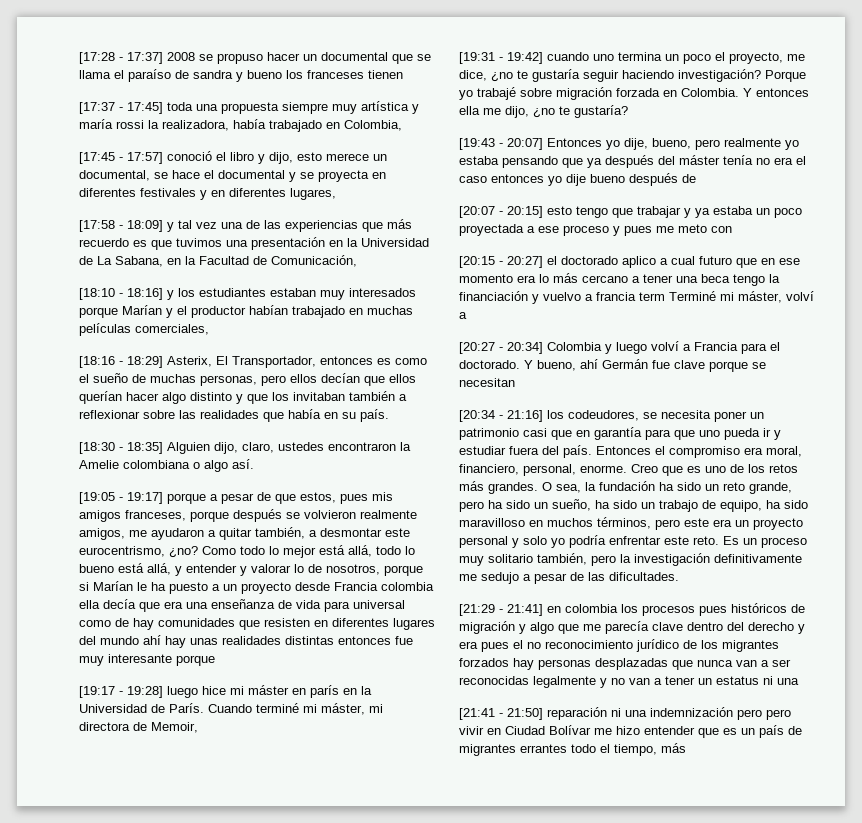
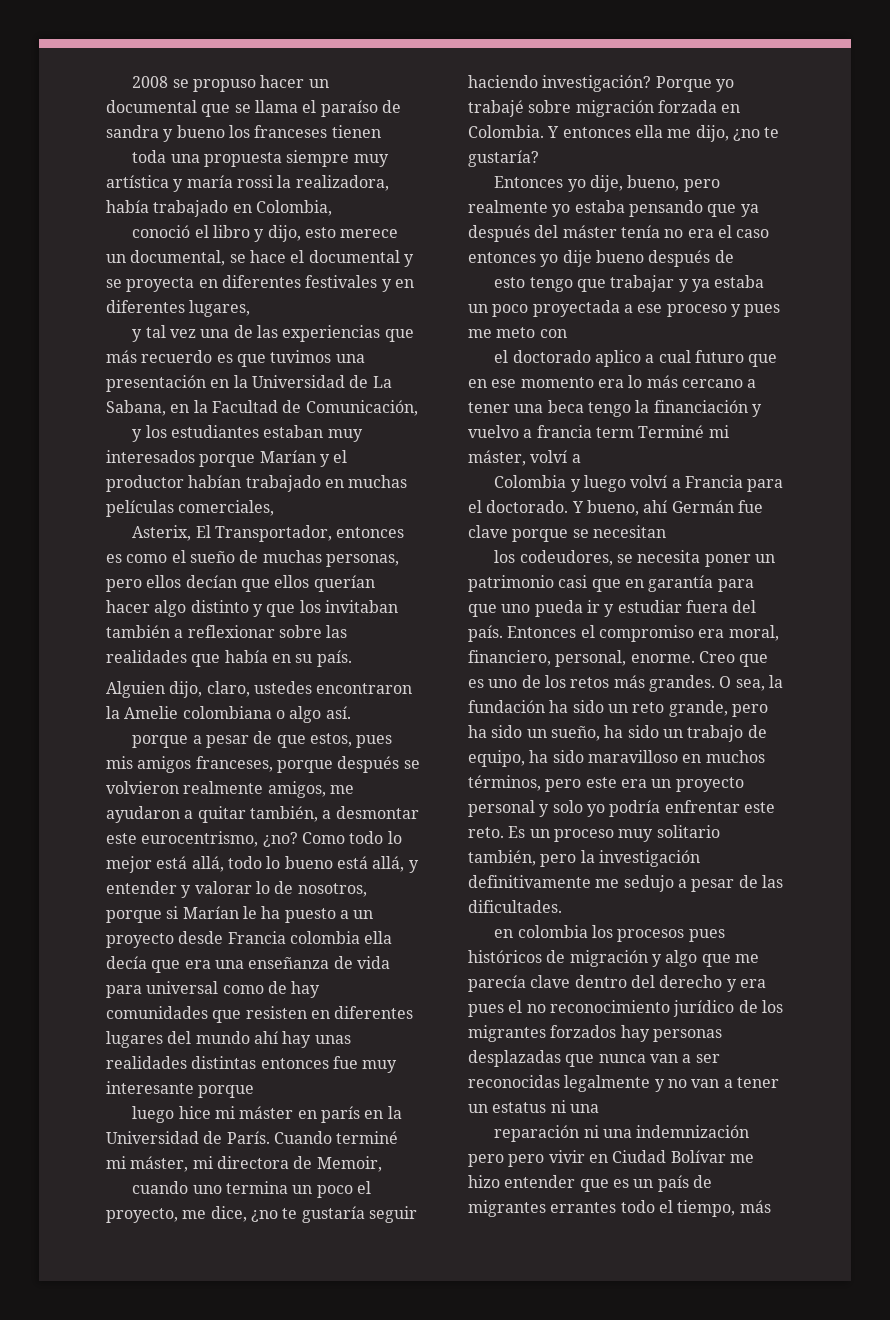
[79,52,163,64] [17:28 - 17:37] -> (132, 82) none
[79,102,163,114] [17:37 - 17:45] -> (381, 131) none
[79,152,163,164] [17:45 - 17:57] -> (332, 208) none
[79,220,163,232] [17:58 - 18:09] -> (251, 308) none
[79,288,163,300] [18:10 - 18:16] -> (418, 408) none
[79,356,163,368] [18:16 - 18:29] -> (275, 508) none
[79,442,163,454] [18:30 - 18:35] -> (352, 658) none
[79,492,163,504] [19:05 - 19:17] -> (351, 712) none
[79,686,163,698] [19:17 - 19:28] -> (255, 1091) none
[459,52,543,64] [19:31 - 19:42] -> (382, 1164) none
[459,138,543,150] [19:43 - 20:07] -> (539, 158) none
[459,206,543,218] [20:07 - 20:15] -> (734, 256) none
[459,256,543,268] [20:15 - 20:27] -> (567, 333) none
[459,342,543,354] [20:27 - 20:34] -> (581, 458) none
[459,410,543,422] [20:34 - 21:16] -> (666, 531) none
[459,604,543,616] [21:29 - 21:41] -> (562, 906) none
[459,708,543,720] [21:41 - 21:50] -> (599, 1108) none

